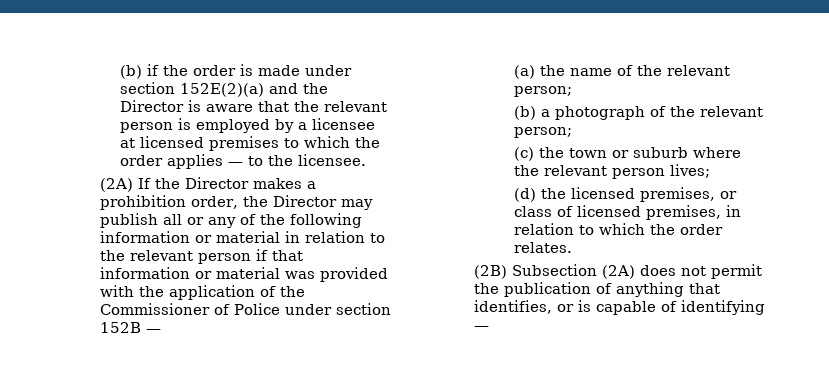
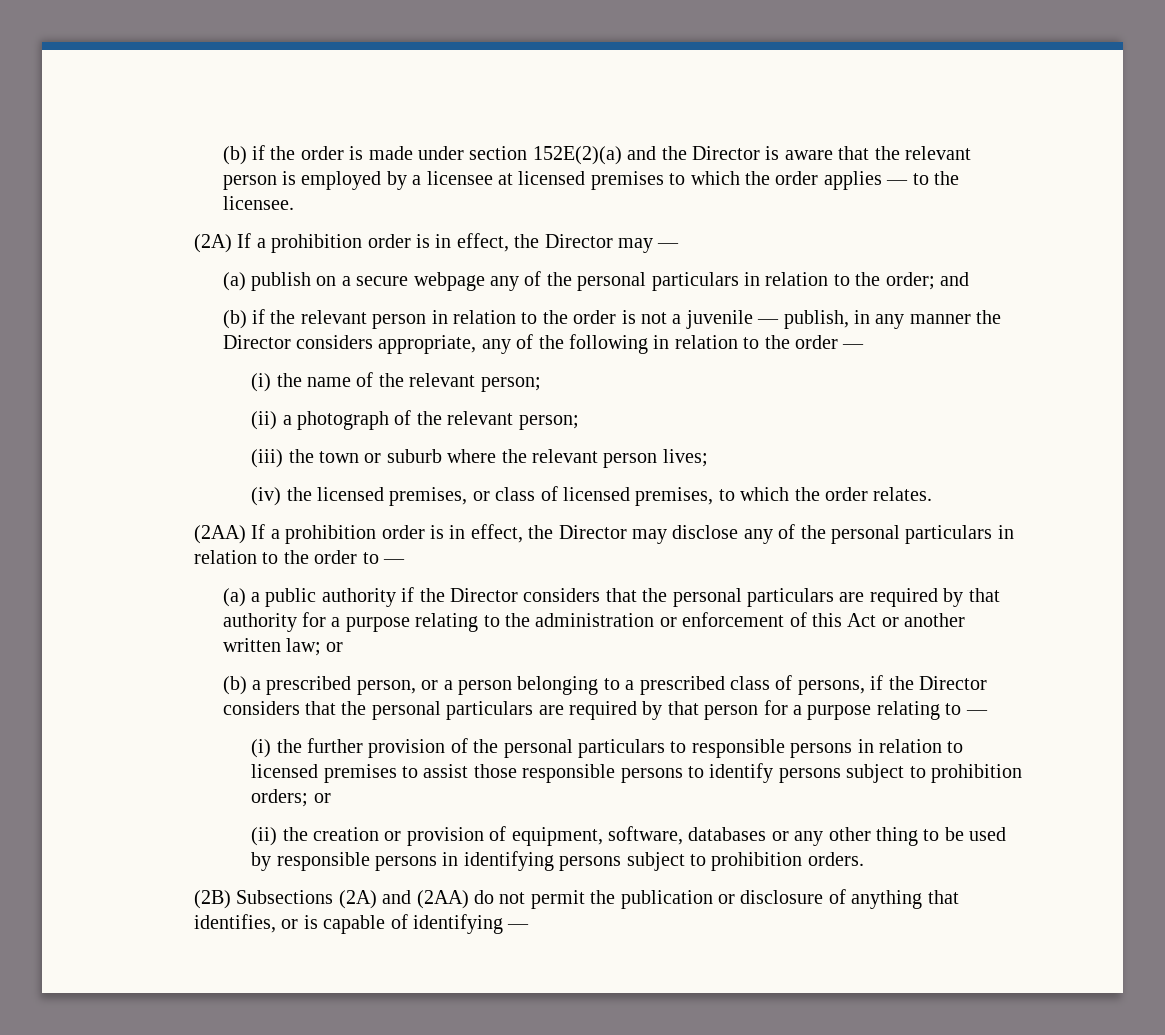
[155,177,317,189] [100,195,374,210] [100,213,205,228] the Director makes a prohibition order, the Director may publish all or -> [256,233,680,253] [222,271,970,291] [222,309,1002,329] [222,335,477,354] a prohibition order is in effect, the Director may — // (a) publish on a secure webpage any of the personal particulars in relation to the order; and // (b) if the relevant person in relation to the order is not a juvenile — publish, in any manner the Director considers appropriate,
[100,231,386,243] [100,249,304,264] [100,267,389,282] [100,285,306,300] [100,303,392,315] [100,322,162,333] [513,65,535,79] information or material in relation to the relevant person if that information or material was provided with the application of the Commissioner of Police under section 152B — // (a) -> [653,335,865,349] [251,373,272,392] in relation to the order — // (i)
[513,106,536,120] (b) -> [251,411,278,430] (ii)
[513,147,534,161] (c) -> [251,449,284,468] (iii)
[513,188,536,202] (d) -> [251,487,282,506] (iv)
[725,205,741,217] [513,223,574,235] in relation -> (714, 496) none
[474,264,677,279] (2B) Subsection (2A) does -> [194,524,1014,544] [194,550,406,564] [222,587,1000,607] [222,612,966,632] [222,638,344,656] [222,675,988,695] [222,700,988,720] [251,738,964,758] [251,763,1022,783] [251,789,331,807] [251,826,1007,846] [251,851,864,871] [194,890,495,909] (2AA) If a prohibition order is in effect, the Director may disclose any of the personal particulars in relation to the order to — // (a) a public authority if the Director considers that the personal particulars are required by that authority for a purpose relating to the administration or enforcement of this Act or another written law; or // (b) a prescribed person, or a person belonging to a prescribed class of persons, if the Director considers that the personal particulars are required by that person for a purpose relating to — // (i) the further provision of the personal particulars to responsible persons in relation to licensed premises to assist those responsible persons to identify persons subject to prohibition orders; or // (ii) the creation or provision of equipment, software, databases or any other thing to be used by responsible persons in identifying persons subject to prohibition orders. // (2B) Subsections (2A) and (2AA) do
(592, 289) none -> [718,890,824,904] or disclosure

